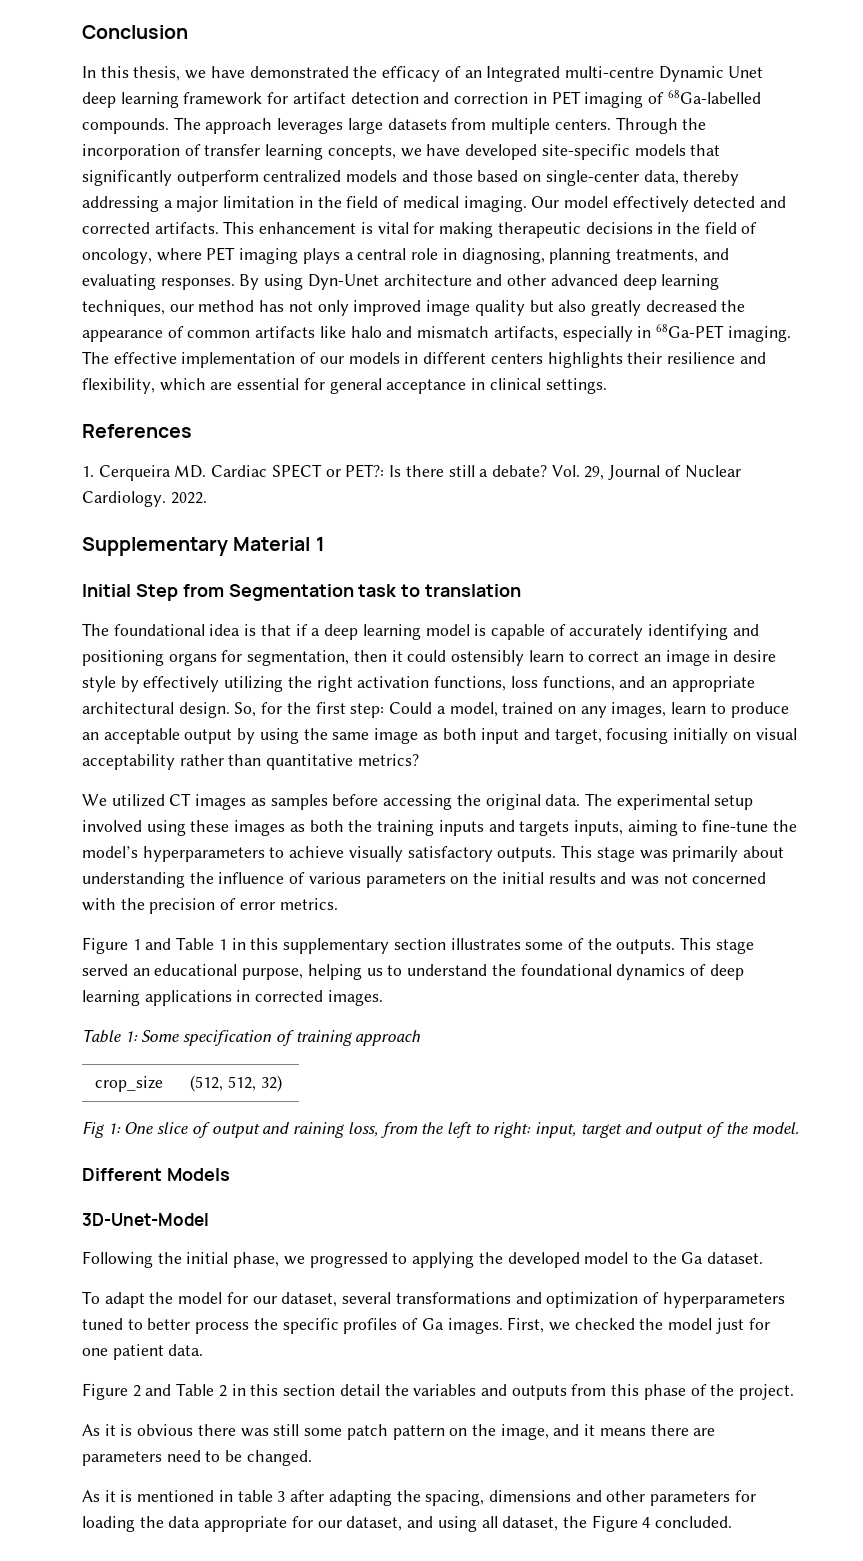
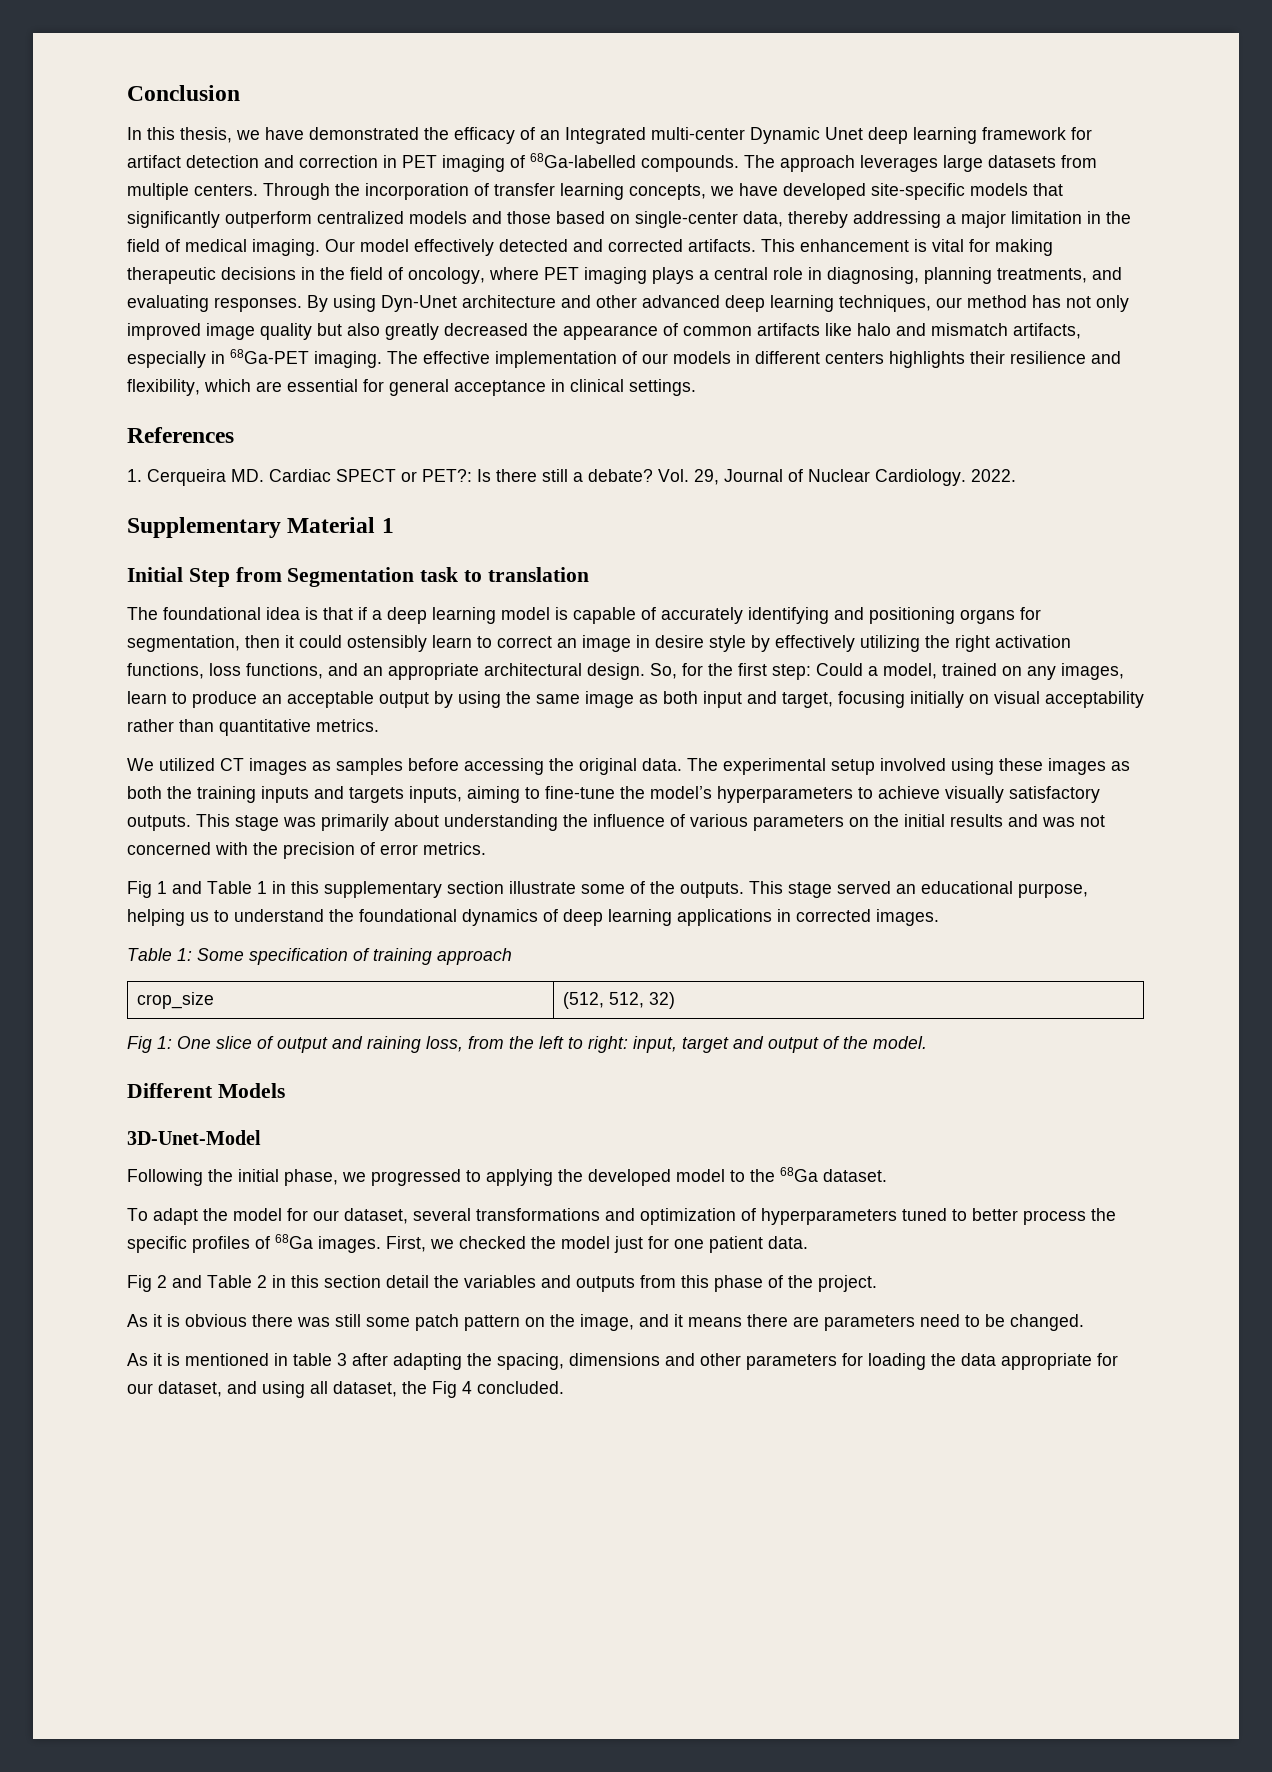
[564,66,654,78] multi-centre -> [651,127,745,140] multi-center
[357,754,419,766] metrics? -> [316,719,379,732] metrics.
[82,937,128,954] Figure -> [127,881,152,898] Fig
[450,938,521,950] illustrates -> [509,881,576,894] illustrate
[681,1252,704,1264] Ga -> [780,1167,818,1182] 68Ga
[421,1318,444,1330] Ga -> [275,1234,313,1249] 68Ga
[82,1383,128,1400] Figure -> [127,1275,152,1292] Fig
[591,1515,638,1532] Figure -> [432,1381,457,1398] Fig

